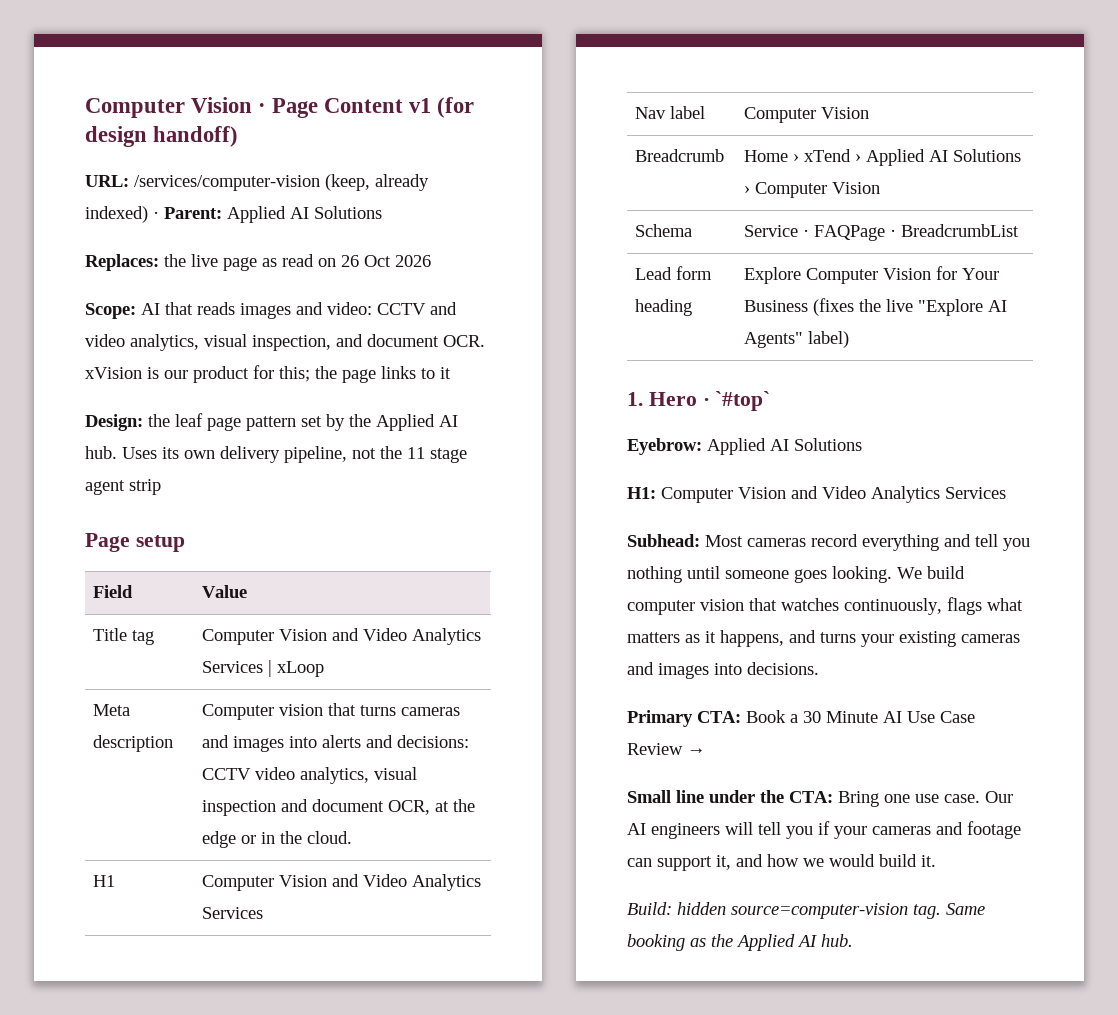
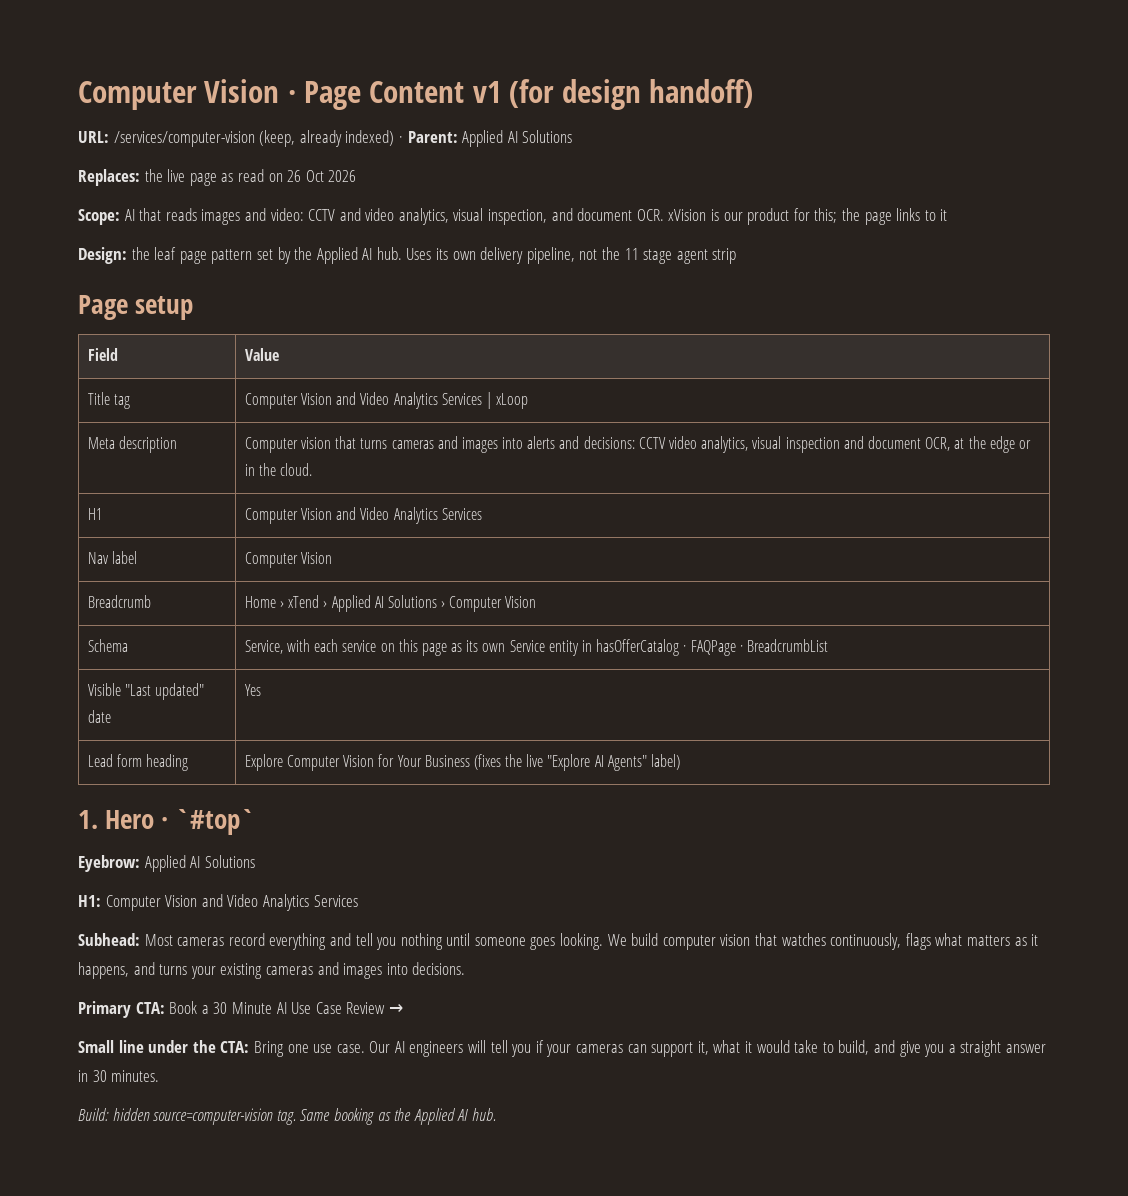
[743,225,798,237] Service -> [244,639,680,656] Service, with each service on this page as its own Service entity in hasOfferCatalog
(1019, 230) none -> [87,683,205,700] [87,710,111,723] [244,684,261,696] // Visible "Last updated" date | Yes
[936,821,1021,839] and footage -> (624, 1048) none
[736,854,936,867] and how we would build it. -> [713,1040,1046,1057] [78,1070,160,1082] what it would take to build, and give you a straight answer in 30 minutes.

